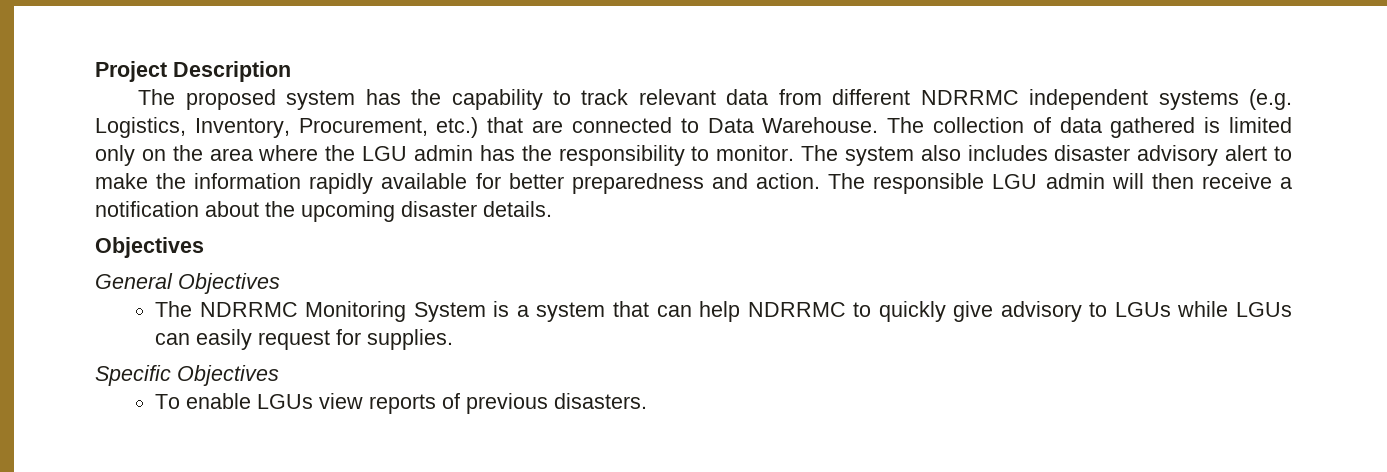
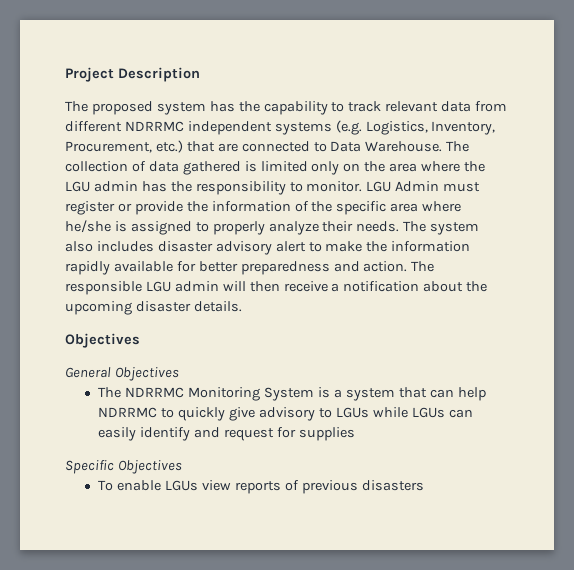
(795, 153) none -> [366,181,481,192] [65,201,462,215] [65,220,400,235] LGU Admin must register or provide the information of the specific area where he/she is assigned to properly analyze their needs.
(253, 339) none -> [140,427,221,441] identify and
[367,329,454,350] supplies. -> [299,427,356,441] supplies
[554,393,648,409] disasters. -> [361,480,424,491] disasters

